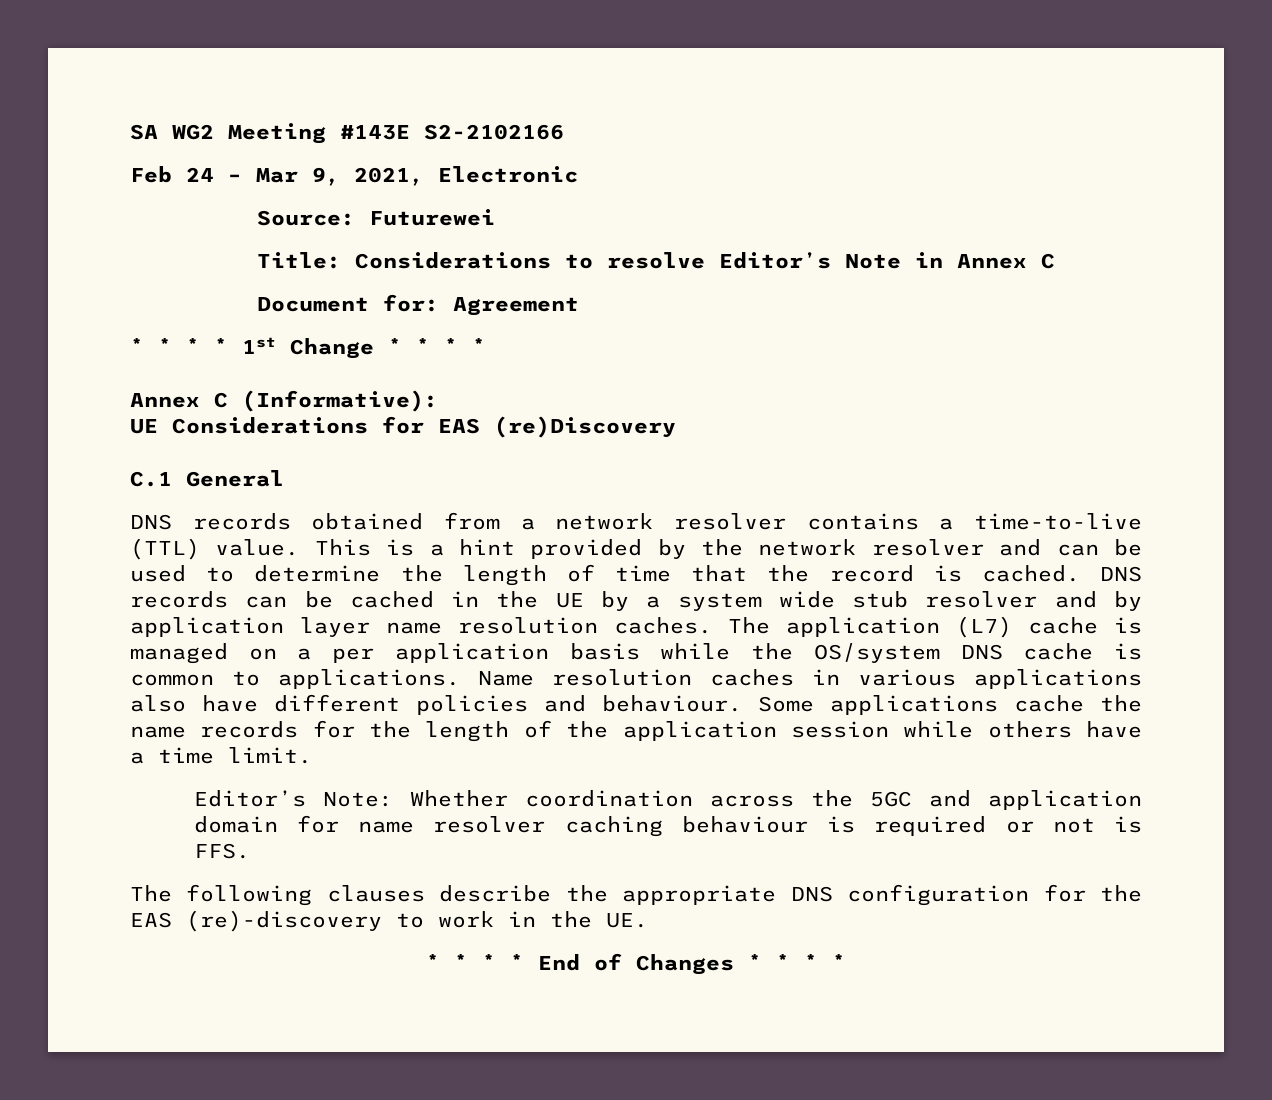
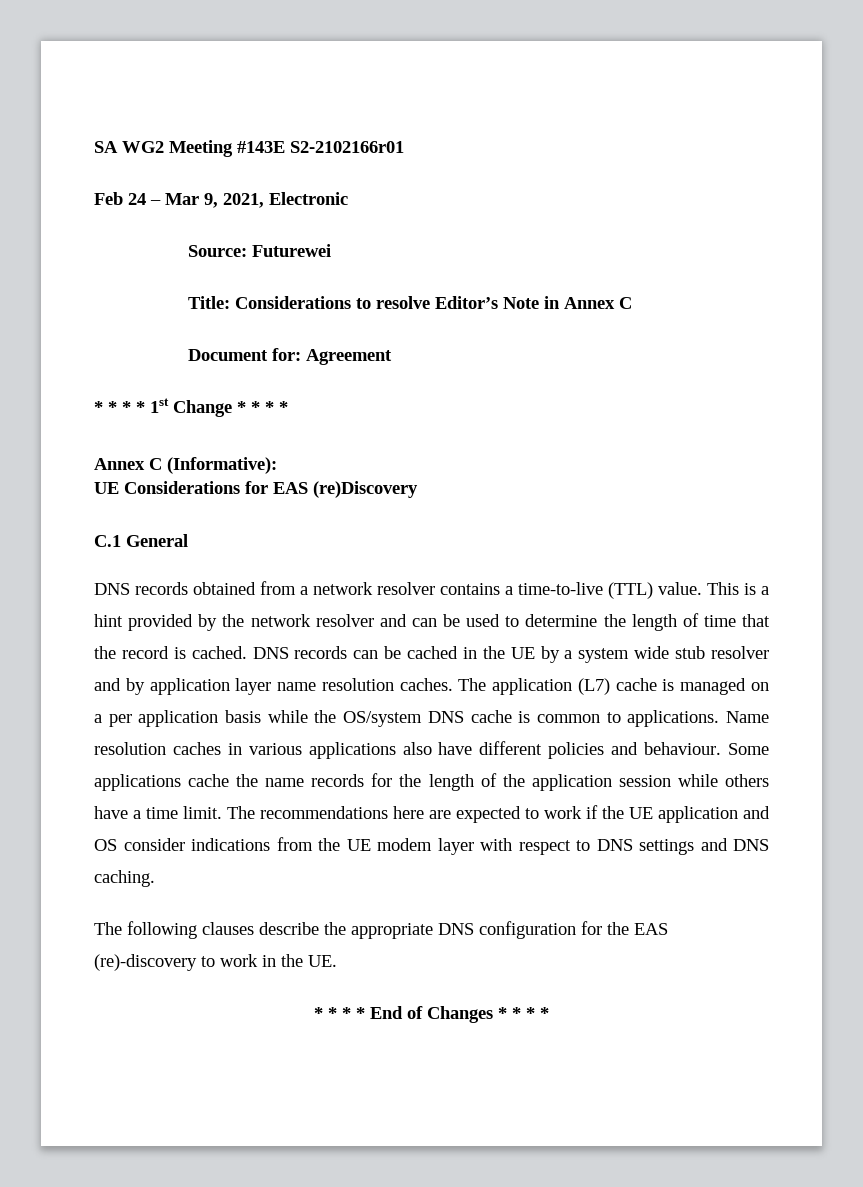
[424,124,564,140] S2-2102166 -> [290,141,404,153] S2-2102166r01
[193,790,1142,810] [193,815,1143,837] [193,843,250,859] // Editor’s Note: Whether coordination across the 5GC and application domain for name resolver caching behaviour is required or not is FFS. -> [227,805,770,823] [94,837,769,855] [94,870,155,887] The recommendations here are expected to work if the UE application and OS consider indications from the UE modem layer with respect to DNS settings and DNS caching.

